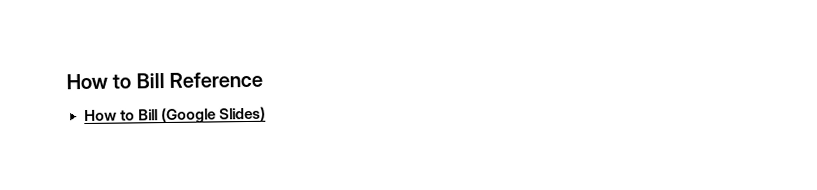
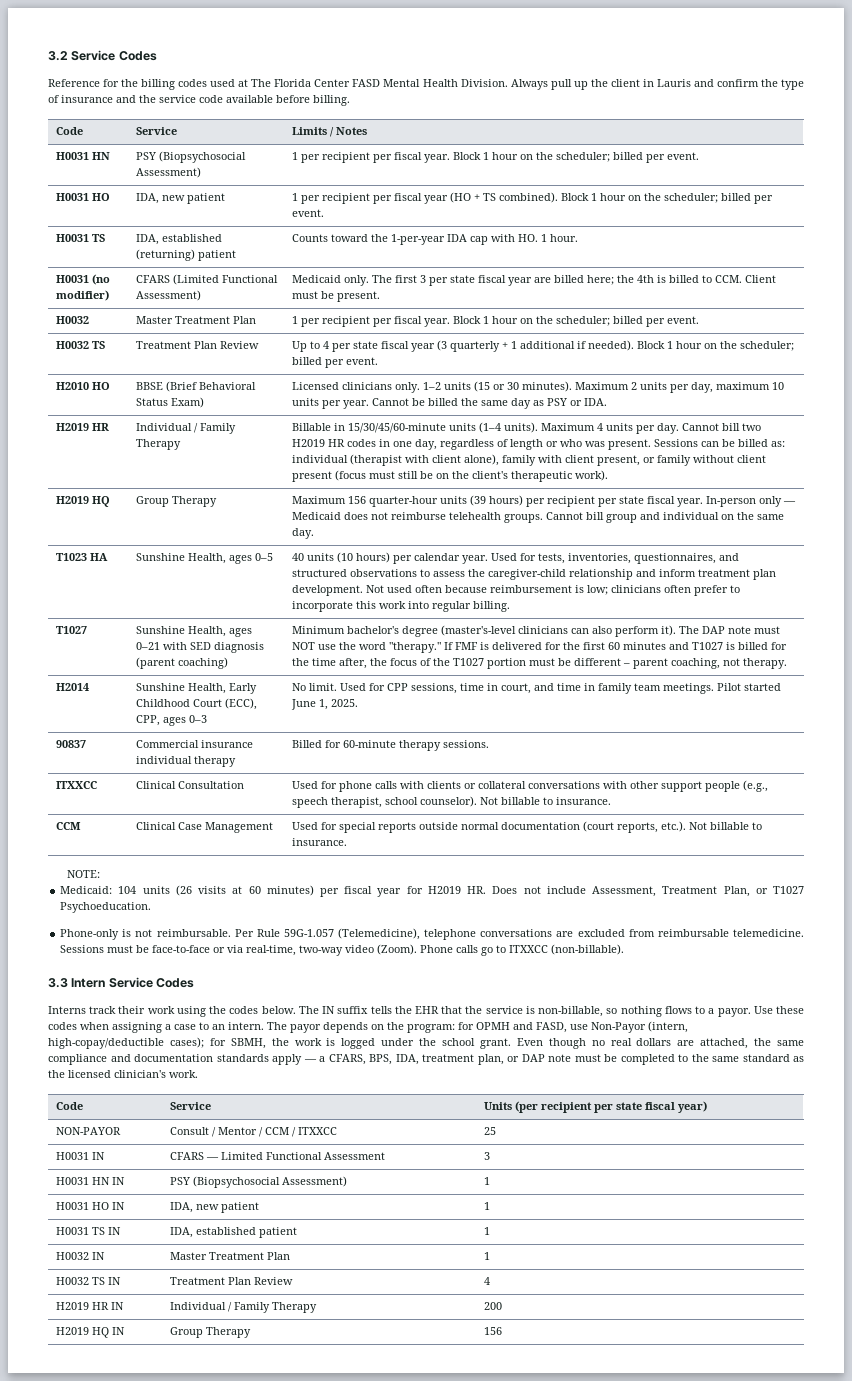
[66,71,264,90] [83,106,266,124] How to Bill Reference // How to Bill (Google Slides) -> [48,50,157,61] [48,79,804,90] [48,95,350,106] [55,127,83,135] [135,127,177,135] [291,127,367,137] [55,152,110,160] [135,151,246,163] [135,167,201,178] [291,152,699,163] [55,193,110,201] [135,193,225,204] [291,192,773,204] [291,209,324,217] [55,234,105,242] [135,234,222,245] [135,249,236,261] [291,234,578,245] [55,274,110,285] [55,290,109,301] [135,274,278,285] [135,290,201,301] [291,275,776,286] [291,291,380,302] [55,316,89,324] [135,316,256,324] [291,316,699,327] [55,341,105,349] [135,341,259,349] [291,340,794,352] [291,357,378,368] [55,382,110,390] [135,381,256,392] [135,397,204,408] [291,381,784,393] [291,398,607,409] [55,423,109,431] [135,423,236,434] [135,439,181,450] [291,422,761,434] [291,439,785,450] [291,454,766,466] [291,470,608,482] [55,496,110,507] [135,496,217,507] [291,495,796,507] [291,512,784,523] [291,528,314,539] [55,553,108,561] [135,553,273,564] [291,552,739,564] [291,569,776,580] [291,585,740,596] [291,601,510,612] [55,626,87,634] [135,626,252,637] [135,642,264,653] [135,657,228,669] [291,625,780,637] [291,642,787,653] [291,658,787,669] [55,683,89,691] [135,683,257,694] [135,698,257,710] [135,715,207,726] [291,683,781,694] [290,699,358,710] [55,740,86,748] [135,740,253,748] [135,756,236,767] [291,740,489,751] [55,781,97,789] [135,781,244,789] [291,780,768,792] [291,796,611,808] [55,822,81,830] [135,822,273,833] [291,821,762,833] [291,838,347,846] [66,870,100,878] [60,885,805,897] [60,902,152,913] [60,928,804,940] [60,944,625,956] [48,977,195,988] [48,1006,805,1017] [48,1021,688,1033] [48,1037,804,1049] [48,1054,804,1065] [48,1070,198,1078] [55,1102,83,1110] [169,1102,211,1110] [483,1101,707,1113] [55,1127,121,1135] [169,1127,337,1137] [483,1127,496,1135] [55,1152,105,1160] [169,1152,385,1160] [483,1152,490,1160] [55,1177,125,1185] [169,1176,347,1188] [483,1177,490,1185] [55,1202,125,1210] [169,1202,259,1213] [483,1202,490,1210] [55,1227,121,1235] [169,1227,297,1238] [483,1227,490,1235] [55,1252,105,1260] [169,1252,290,1260] [483,1252,490,1260] [55,1277,121,1285] [169,1277,293,1285] [483,1277,490,1285] [55,1302,124,1310] [169,1302,317,1313] [483,1302,502,1310] [55,1327,125,1338] [169,1327,251,1338] [483,1327,502,1335] 3.2 Service Codes // Reference for the billing codes used at The Florida Center FASD Mental Health Division. Always pull up the client in Lauris and confirm the type of insurance and the service code available before billing. // Code | Service | Limits / Notes // H0031 HN | PSY (Biopsychosocial Assessment) | 1 per recipient per fiscal year. Block 1 hour on the scheduler; billed per event. // H0031 HO | IDA, new patient | 1 per recipient per fiscal year (HO + TS combined). Block 1 hour on the scheduler; billed per event. // H0031 TS | IDA, established (returning) patient | Counts toward the 1-per-year IDA cap with HO. 1 hour. // H0031 (no modifier) | CFARS (Limited Functional Assessment) | Medicaid only. The first 3 per state fiscal year are billed here; the 4th is billed to CCM. Client must be present. // H0032 | Master Treatment Plan | 1 per recipient per fiscal year. Block 1 hour on the scheduler; billed per event. // H0032 TS | Treatment Plan Review | Up to 4 per state fiscal year (3 quarterly + 1 additional if needed). Block 1 hour on the scheduler; billed per event. // H2010 HO | BBSE (Brief Behavioral Status Exam) | Licensed clinicians only. 1–2 units (15 or 30 minutes). Maximum 2 units per day, maximum 10 units per year. Cannot be billed the same day as PSY or IDA. // H2019 HR | Individual / Family Therapy | Billable in 15/30/45/60-minute units (1–4 units). Maximum 4 units per day. Cannot bill two H2019 HR codes in one day, regardless of length or who was present. Sessions can be billed as: individual (therapist with client alone), family with client present, or family without client present (focus must still be on the client's therapeutic work). // H2019 HQ | Group Therapy | Maximum 156 quarter-hour units (39 hours) per recipient per state fiscal year. In-person only — Medicaid does not reimburse telehealth groups. Cannot bill group and individual on the same day. // T1023 HA | Sunshine Health, ages 0–5 | 40 units (10 hours) per calendar year. Used for tests, inventories, questionnaires, and structured observations to assess the caregiver-child relationship and inform treatment plan development. Not used often because reimbursement is low; clinicians often prefer to incorporate this work into regular billing. // T1027 | Sunshine Health, ages 0–21 with SED diagnosis (parent coaching) | Minimum bachelor's degree (master's-level clinicians can also perform it). The DAP note must NOT use the word "therapy." If FMF is delivered for the first 60 minutes and T1027 is billed for the time after, the focus of the T1027 portion must be different – parent coaching, not therapy. // H2014 | Sunshine Health, Early Childhood Court (ECC), CPP, ages 0–3 | No limit. Used for CPP sessions, time in court, and time in family team meetings. Pilot started June 1, 2025. // 90837 | Commercial insurance individual therapy | Billed for 60-minute therapy sessions. // ITXXCC | Clinical Consultation | Used for phone calls with clients or collateral conversations with other support people (e.g., speech therapist, school counselor). Not billable to insurance. // CCM | Clinical Case Management | Used for special reports outside normal documentation (court reports, etc.). Not billable to insurance. // NOTE: // Medicaid: 104 units (26 visits at 60 minutes) per fiscal year for H2019 HR. Does not include Assessment, Treatment Plan, or T1027 Psychoeducation. // Phone-only is not reimbursable. Per Rule 59G-1.057 (Telemedicine), telephone conversations are excluded from reimbursable telemedicine. Sessions must be face-to-face or via real-time, two-way video (Zoom). Phone calls go to ITXXCC (non-billable). // 3.3 Intern Service Codes // Interns track their work using the codes below. The IN suffix tells the EHR that the service is non-billable, so nothing flows to a payor. Use these codes when assigning a case to an intern. The payor depends on the program: for OPMH and FASD, use Non-Payor (intern, high-copay/deductible cases); for SBMH, the work is logged under the school grant. Even though no real dollars are attached, the same compliance and documentation standards apply — a CFARS, BPS, IDA, treatment plan, or DAP note must be completed to the same standard as the licensed clinician's work. // Code | Service | Units (per recipient per state fiscal year) // NON-PAYOR | Consult / Mentor / CCM / ITXXCC | 25 // H0031 IN | CFARS — Limited Functional Assessment | 3 // H0031 HN IN | PSY (Biopsychosocial Assessment) | 1 // H0031 HO IN | IDA, new patient | 1 // H0031 TS IN | IDA, established patient | 1 // H0032 IN | Master Treatment Plan | 1 // H0032 TS IN | Treatment Plan Review | 4 // H2019 HR IN | Individual / Family Therapy | 200 // H2019 HQ IN | Group Therapy | 156

